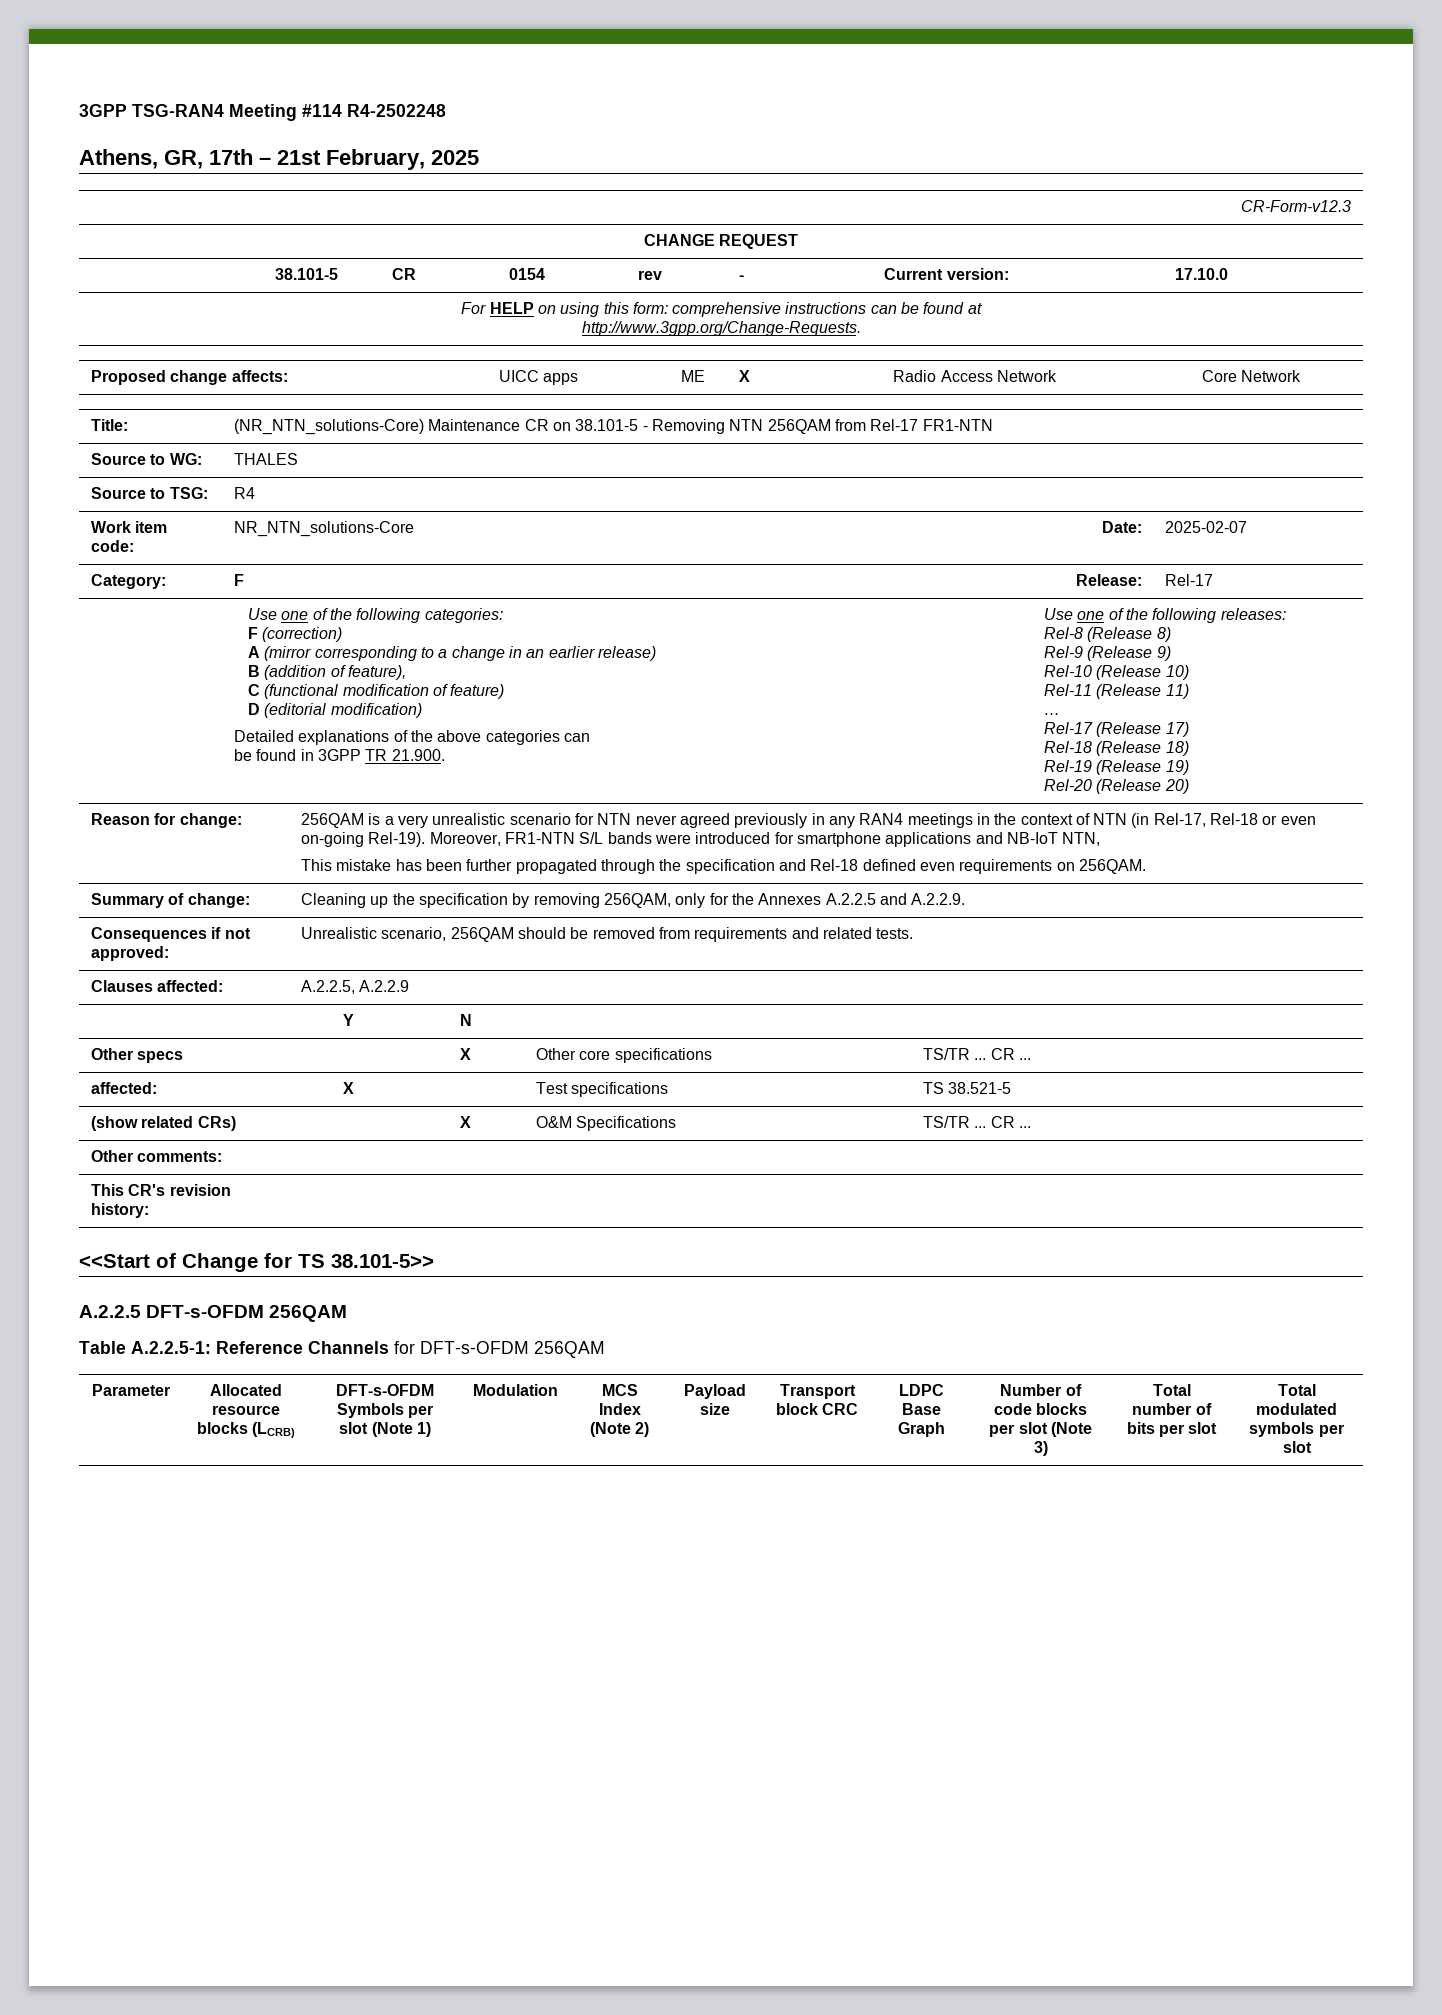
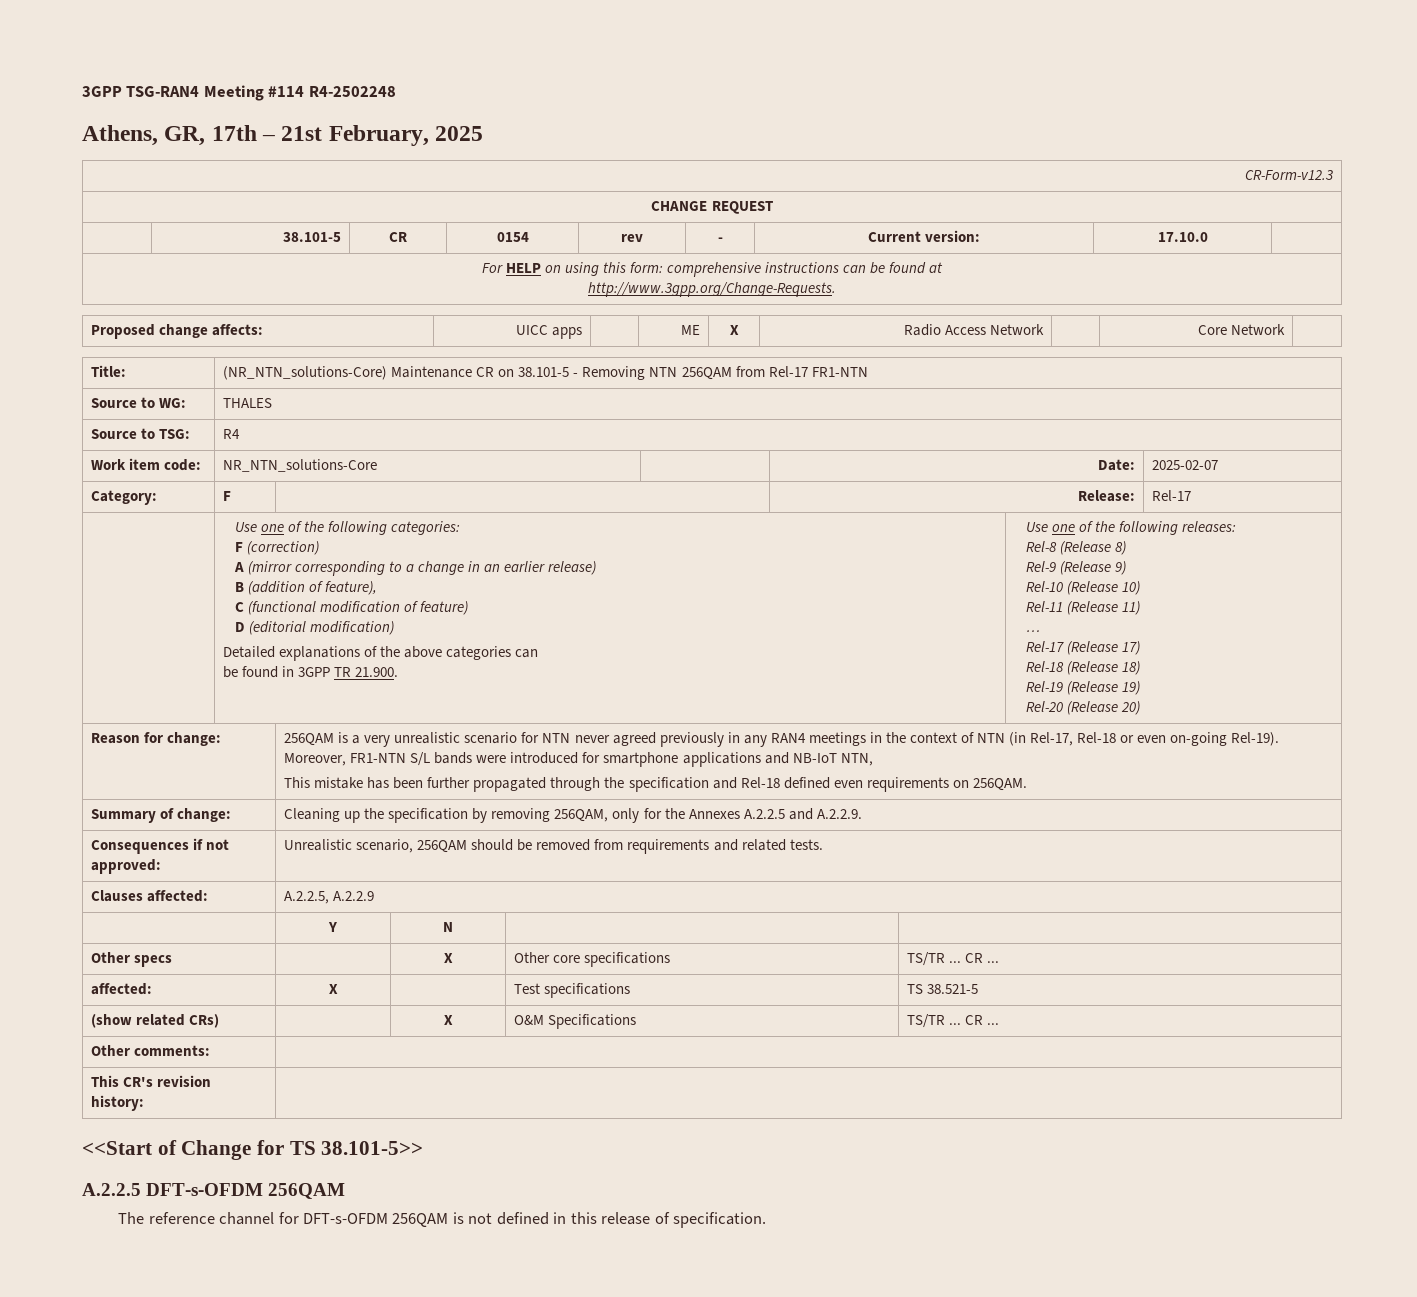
[79,1341,389,1354] Table A.2.2.5-1: Reference Channels -> [118,1212,275,1225] The reference channel
[92,1384,170,1396] [210,1384,282,1396] [212,1405,280,1415] [196,1422,296,1438] [336,1384,434,1396] [336,1403,434,1418] [339,1422,431,1437] [473,1384,558,1396] [601,1384,638,1396] [598,1403,641,1415] [589,1422,650,1437] [683,1384,746,1399] [699,1403,730,1415] [779,1384,856,1399] [775,1403,859,1415] [898,1384,944,1396] [901,1403,941,1415] [897,1422,945,1437] [1000,1384,1082,1396] [993,1403,1088,1415] [989,1422,1092,1437] [1033,1441,1048,1456] [1152,1384,1191,1396] [1132,1403,1212,1415] [1126,1422,1218,1437] [1277,1384,1316,1396] [1256,1403,1337,1415] [1249,1422,1344,1437] [1282,1441,1312,1453] // Parameter | Allocated resource blocks (LCRB) | DFT-s-OFDM Symbols per slot (Note 1) | Modulation | MCS Index (Note 2) | Payload size | Transport block CRC | LDPC Base Graph | Number of code blocks per slot (Note 3) | Total number of bits per slot | Total modulated symbols per slot -> [452,1212,767,1228] is not defined in this release of specification.

